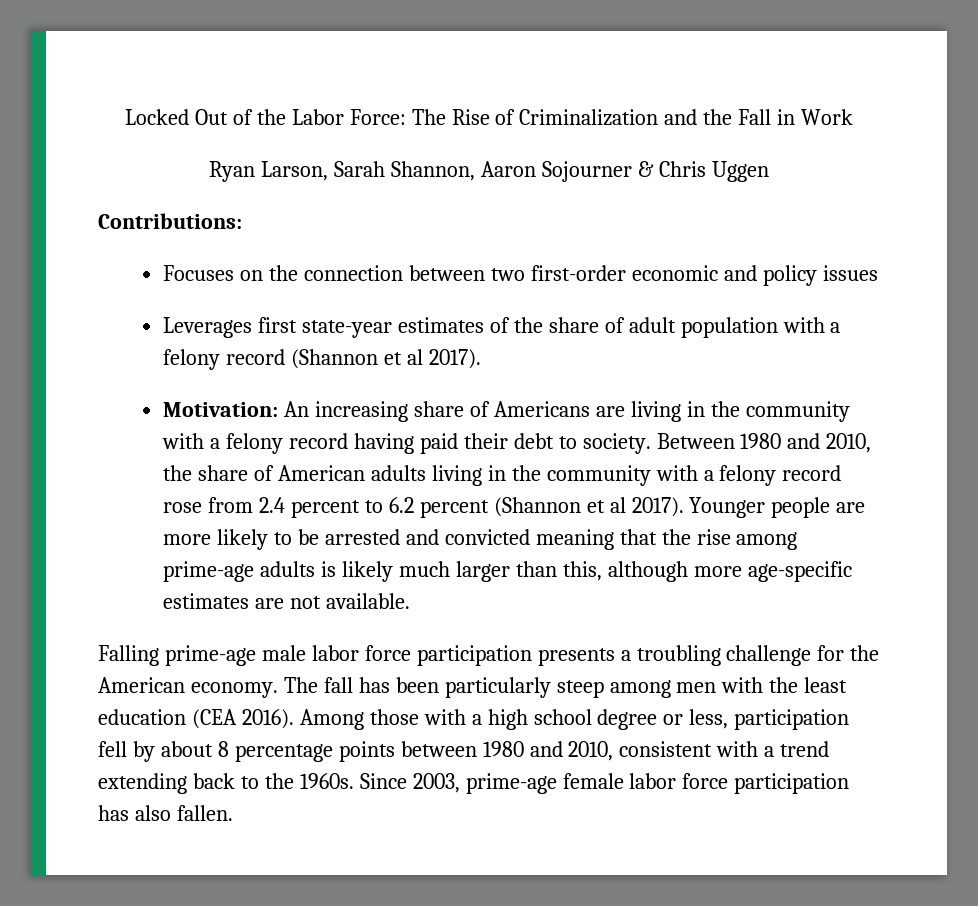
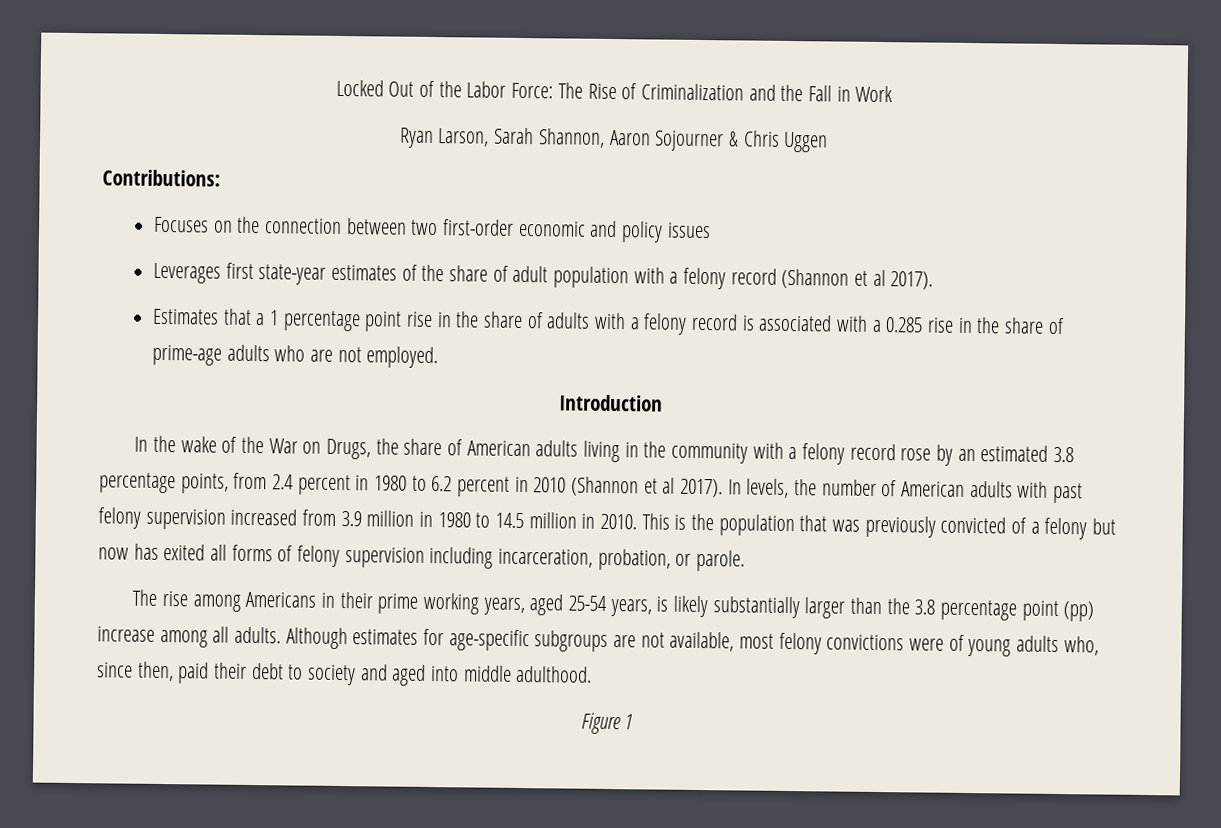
[163,401,850,422] [162,433,872,454] Motivation: An increasing share of Americans are living in the community with a felony record having paid their debt to society. Between 1980 and 2010, -> [152,308,1065,335] [152,344,439,369] [559,394,663,412] [134,435,371,460] Estimates that a 1 percentage point rise in the share of adults with a felony record is associated with a 0.285 rise in the share of prime-age adults who are not employed. // Introduction // In the wake of the War on Drugs,
(203, 507) none -> [936,444,1075,466] [99,472,229,494] by an estimated 3.8 percentage points,
(360, 509) none -> [355,475,408,491] in 1980
[493,497,866,518] [163,529,798,550] [163,561,316,582] (Shannon et al 2017). Younger people are more likely to be arrested and convicted meaning that the rise among prime-age adults -> [514,476,1084,504] [98,507,1117,540] [98,543,746,572] [132,589,652,617] in 2010 (Shannon et al 2017). In levels, the number of American adults with past felony supervision increased from 3.9 million in 1980 to 14.5 million in 2010. This is the population that was previously convicted of a felony but now has exited all forms of felony supervision including incarceration, probation, or parole. // The rise among Americans in their prime working years, aged 25-54 years,
[398,561,450,577] much -> [712,596,800,619] substantially
[562,561,852,582] [163,593,410,609] [98,645,880,666] [98,677,848,698] [98,709,850,730] [98,741,830,762] [98,773,850,794] [98,805,233,821] this, although more age-specific estimates are not available. // Falling prime-age male labor force participation presents a troubling challenge for the American economy. The fall has been particularly steep among men with the least education (CEA 2016). Among those with a high school degree or less, participation fell by about 8 percentage points between 1980 and 2010, consistent with a trend extending back to the 1960s. Since 2003, prime-age female labor force participation has also fallen. -> [886,598,1095,622] [97,626,1099,657] [97,661,593,686] [580,712,634,735] the 3.8 percentage point (pp) increase among all adults. Although estimates for age-specific subgroups are not available, most felony convictions were of young adults who, since then, paid their debt to society and aged into middle adulthood. // Figure 1

